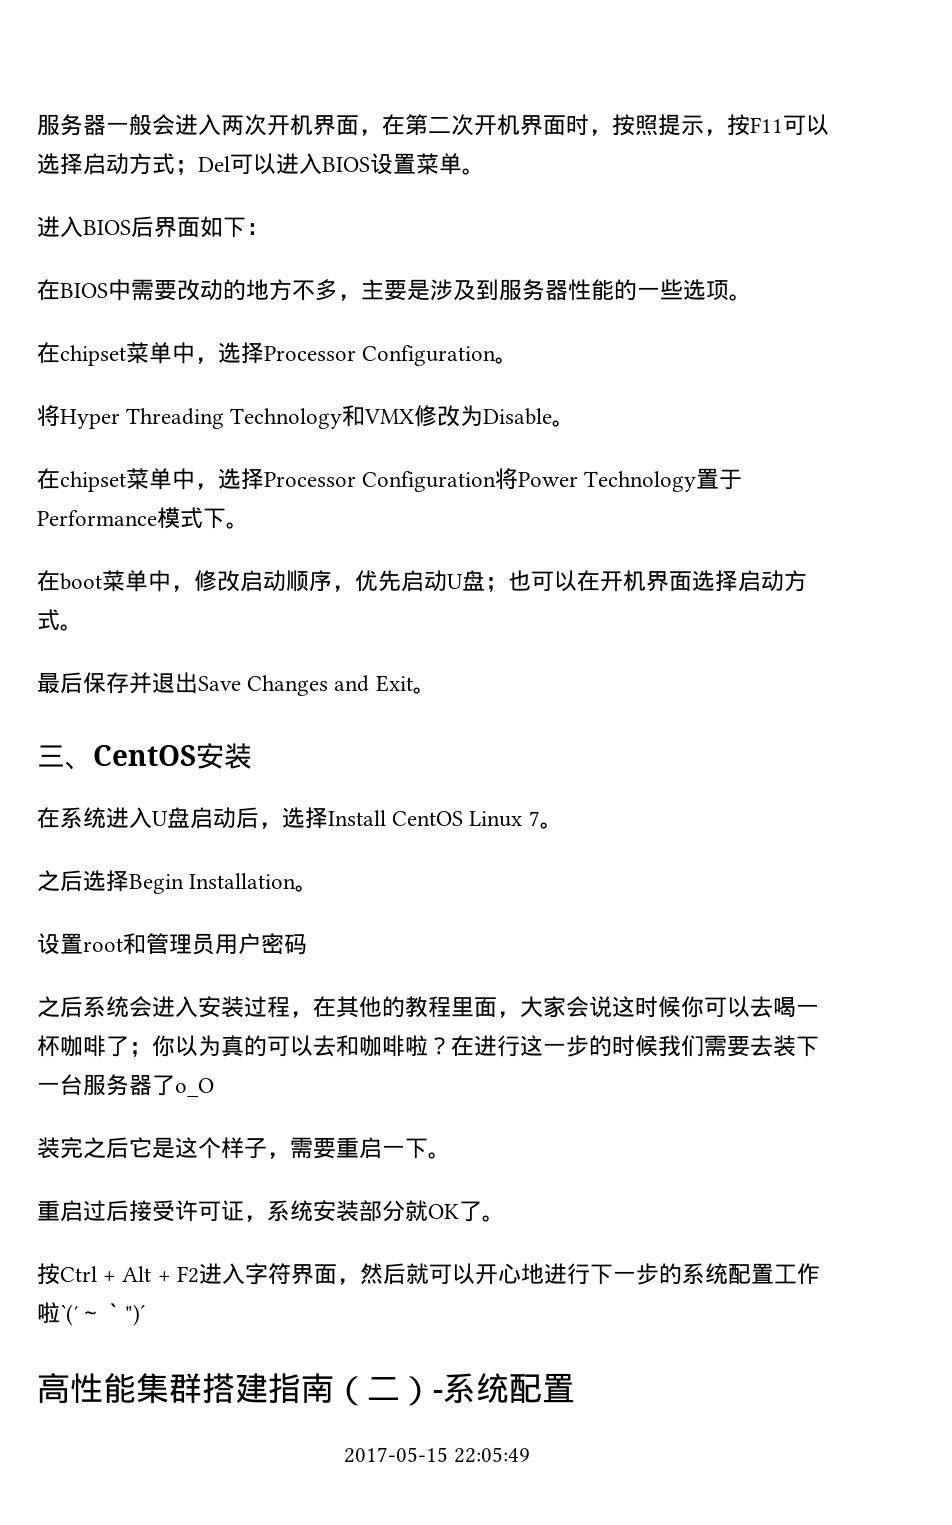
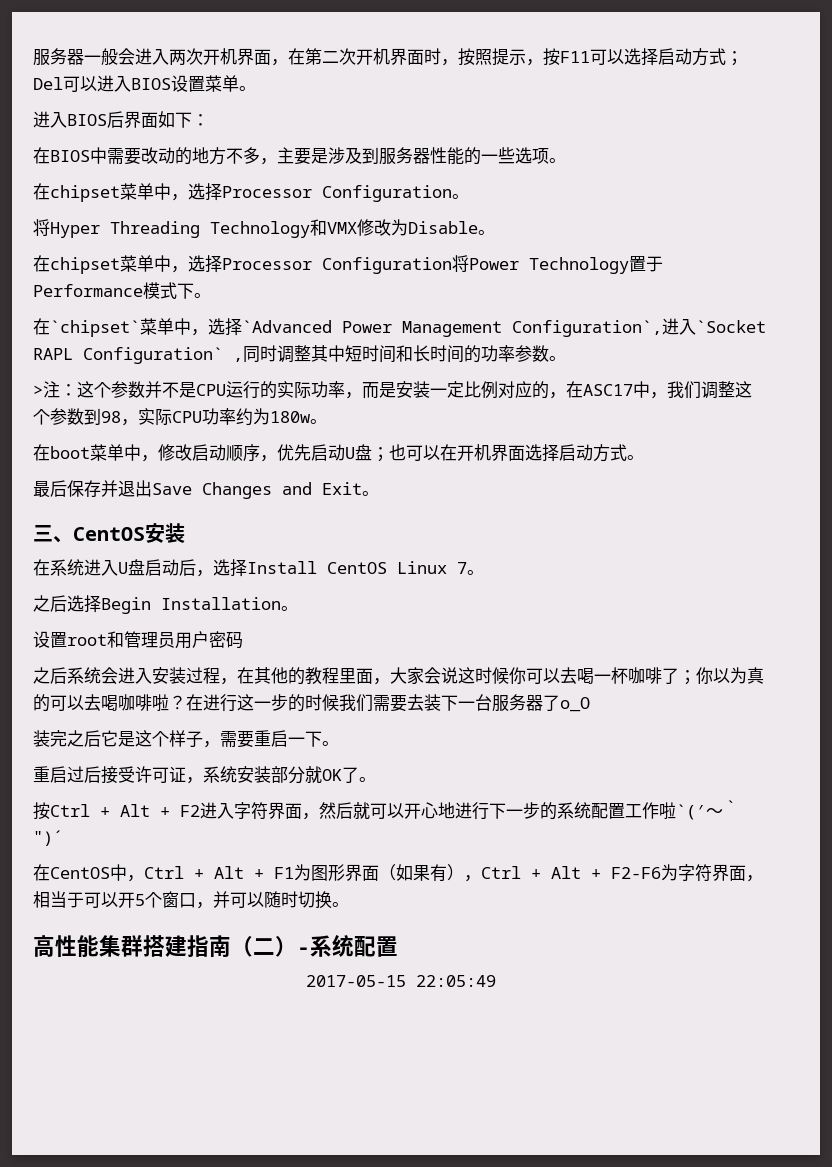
(249, 525) none -> [33,318,766,337] [33,345,566,364] [33,381,752,399] [33,408,327,426] // 在`chipset`菜单中，选择`Advanced Power Management Configuration`,进入`Socket RAPL Configuration` ,同时调整其中短时间和长时间的功率参数。 // >注：这个参数并不是CPU运行的实际功率，而是安装一定比例对应的，在ASC17中，我们调整这个参数到98，实际CPU功率约为180w。
[336,1035,359,1057] 和 -> [101,695,118,711] 喝
(146, 1315) none -> [33,864,763,882] [33,891,349,909] // 在CentOS中，Ctrl + Alt + F1为图形界面（如果有），Ctrl + Alt + F2-F6为字符界面，相当于可以开5个窗口，并可以随时切换。

